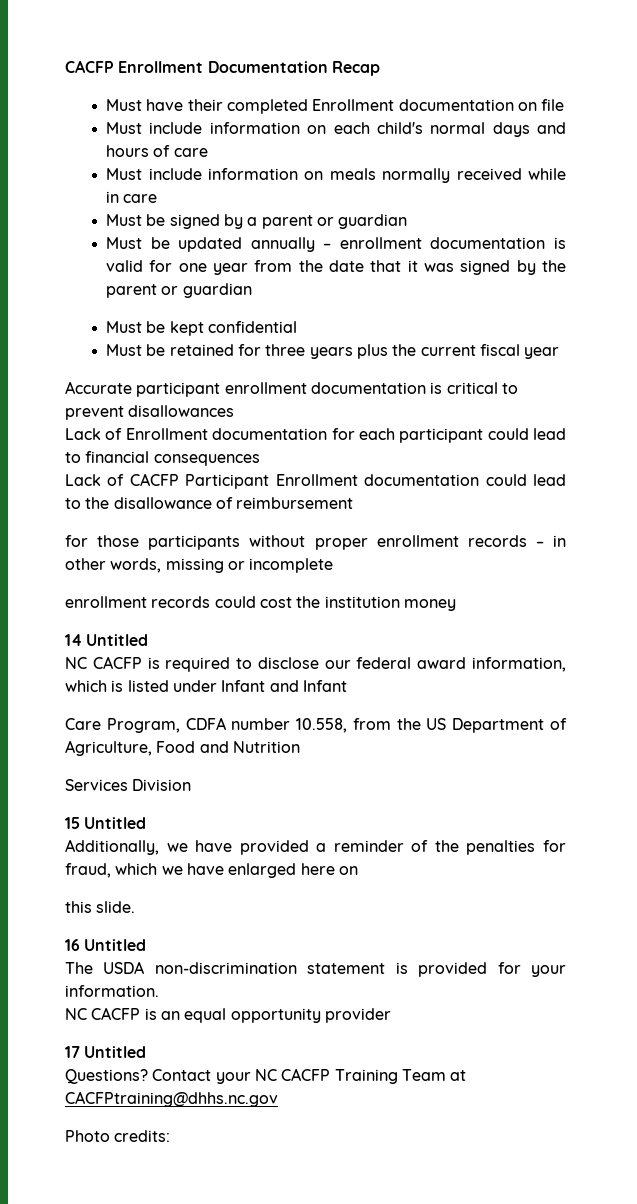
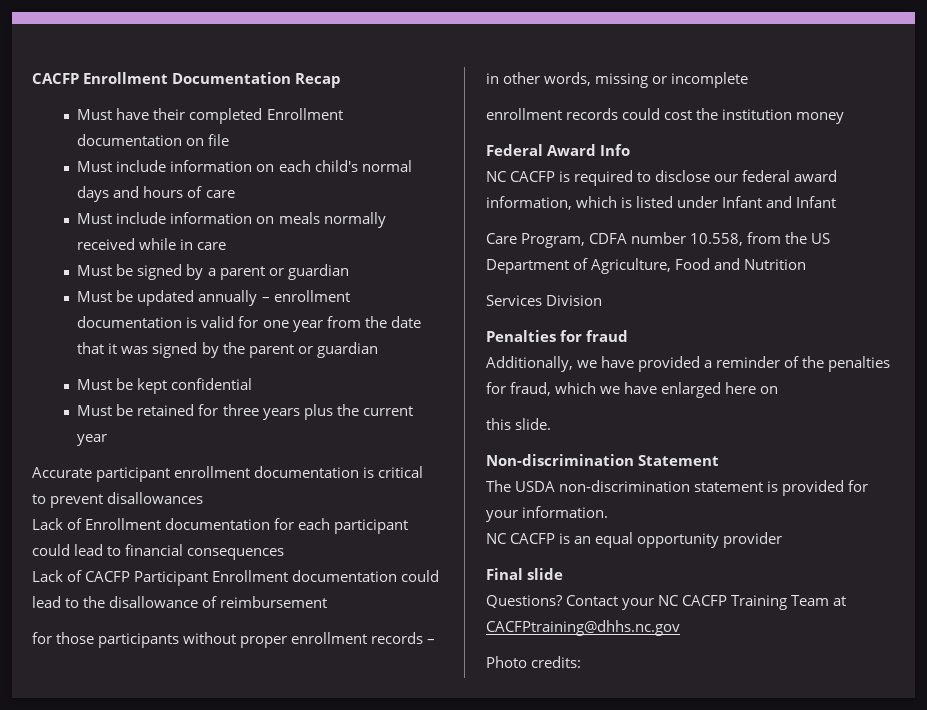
[479,344,520,356] fiscal -> (413, 411) none
[65,634,149,646] 14 Untitled -> [486,144,631,156] Federal Award Info
[65,817,147,829] 15 Untitled -> [486,330,629,342] Penalties for fraud
[65,939,147,951] 16 Untitled -> [486,454,720,466] Non-discrimination Statement
[65,1046,147,1058] 17 Untitled -> [486,568,564,580] Final slide

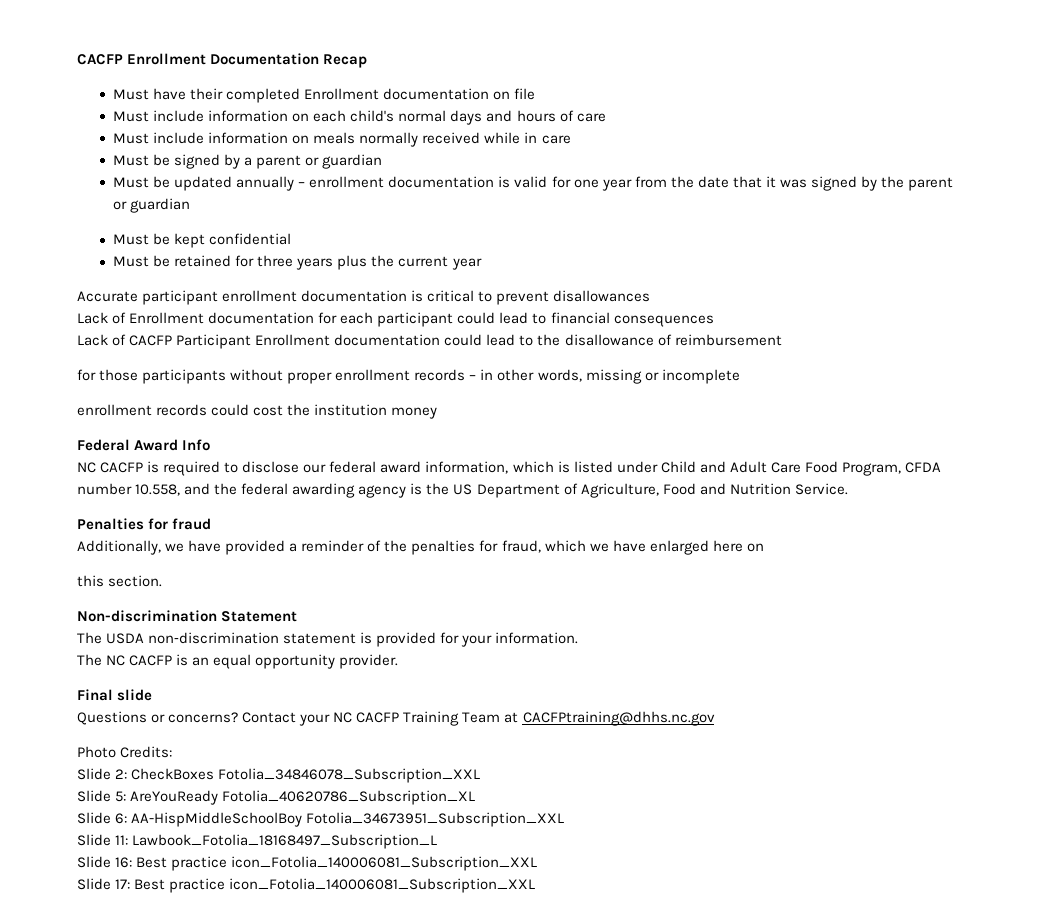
[722,196,837,208] [486,232,782,248] Infant and Infant // Care Program, CDFA number 10.558, from -> [660,461,941,476] [77,483,423,498] Child and Adult Care Food Program, CFDA number 10.558, and the federal awarding agency is
[486,295,603,306] // Services Division -> [794,483,848,495] Service.
[515,418,552,430] slide. -> [108,575,163,587] section.
(609, 512) none -> [77,654,102,666] The
[723,532,783,548] provider -> [339,654,399,669] provider.
[486,595,563,608] Questions? -> [77,711,239,725] Questions or concerns?
[531,656,582,668] credits: -> [120,746,173,758] [77,768,481,783] [77,790,476,805] [77,812,565,827] [77,834,438,849] [77,856,538,871] [77,878,536,893] Credits: // Slide 2: CheckBoxes Fotolia_34846078_Subscription_XXL // Slide 5: AreYouReady Fotolia_40620786_Subscription_XL // Slide 6: AA-HispMiddleSchoolBoy Fotolia_34673951_Subscription_XXL // Slide 11: Lawbook_Fotolia_18168497_Subscription_L // Slide 16: Best practice icon_Fotolia_140006081_Subscription_XXL // Slide 17: Best practice icon_Fotolia_140006081_Subscription_XXL

